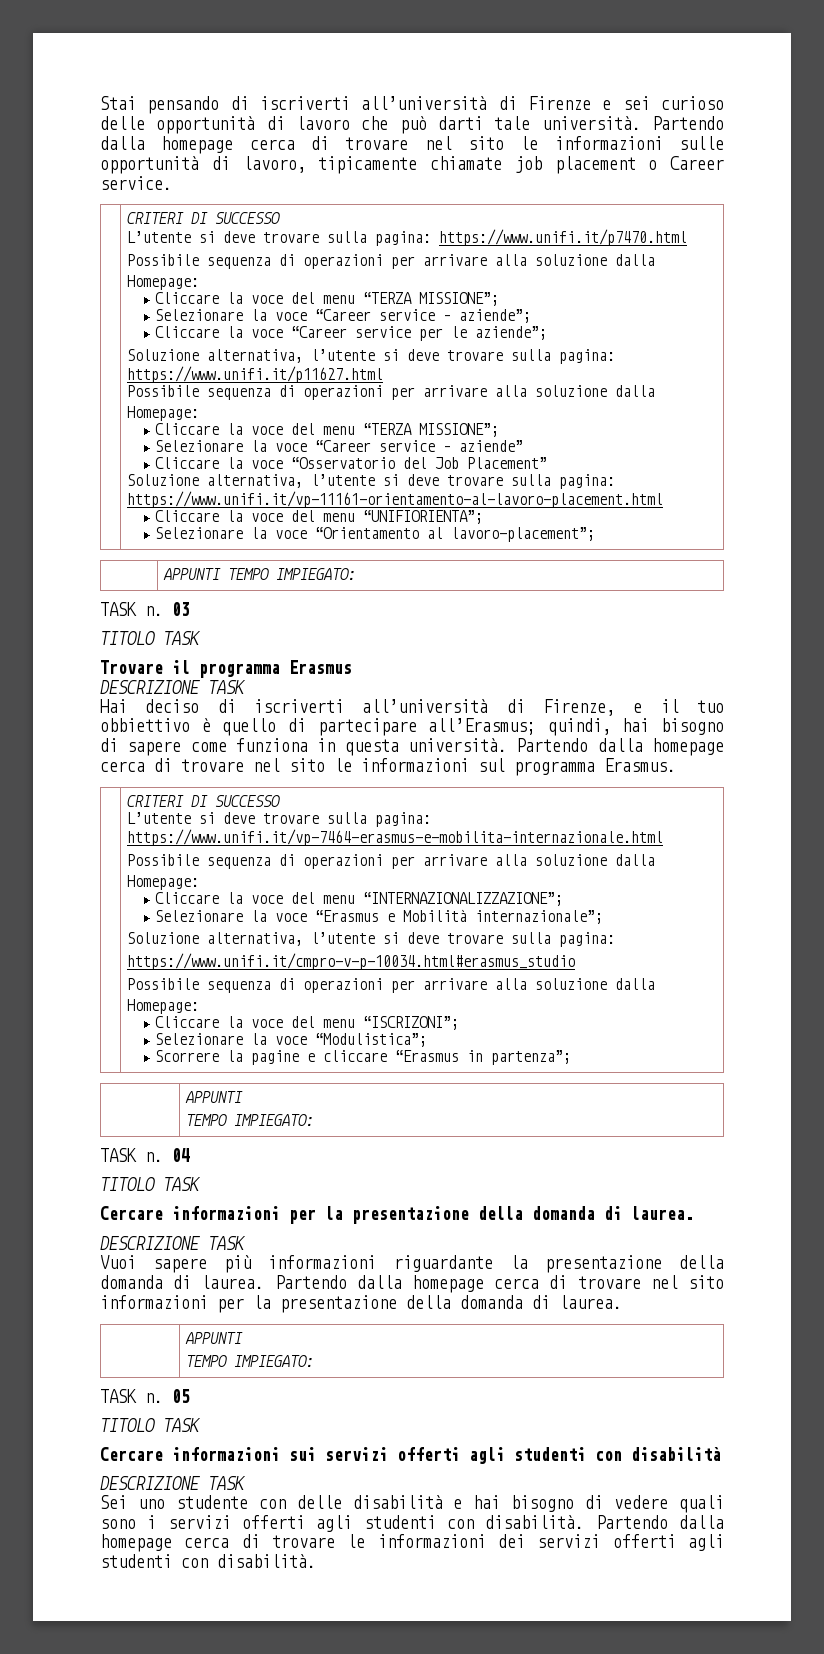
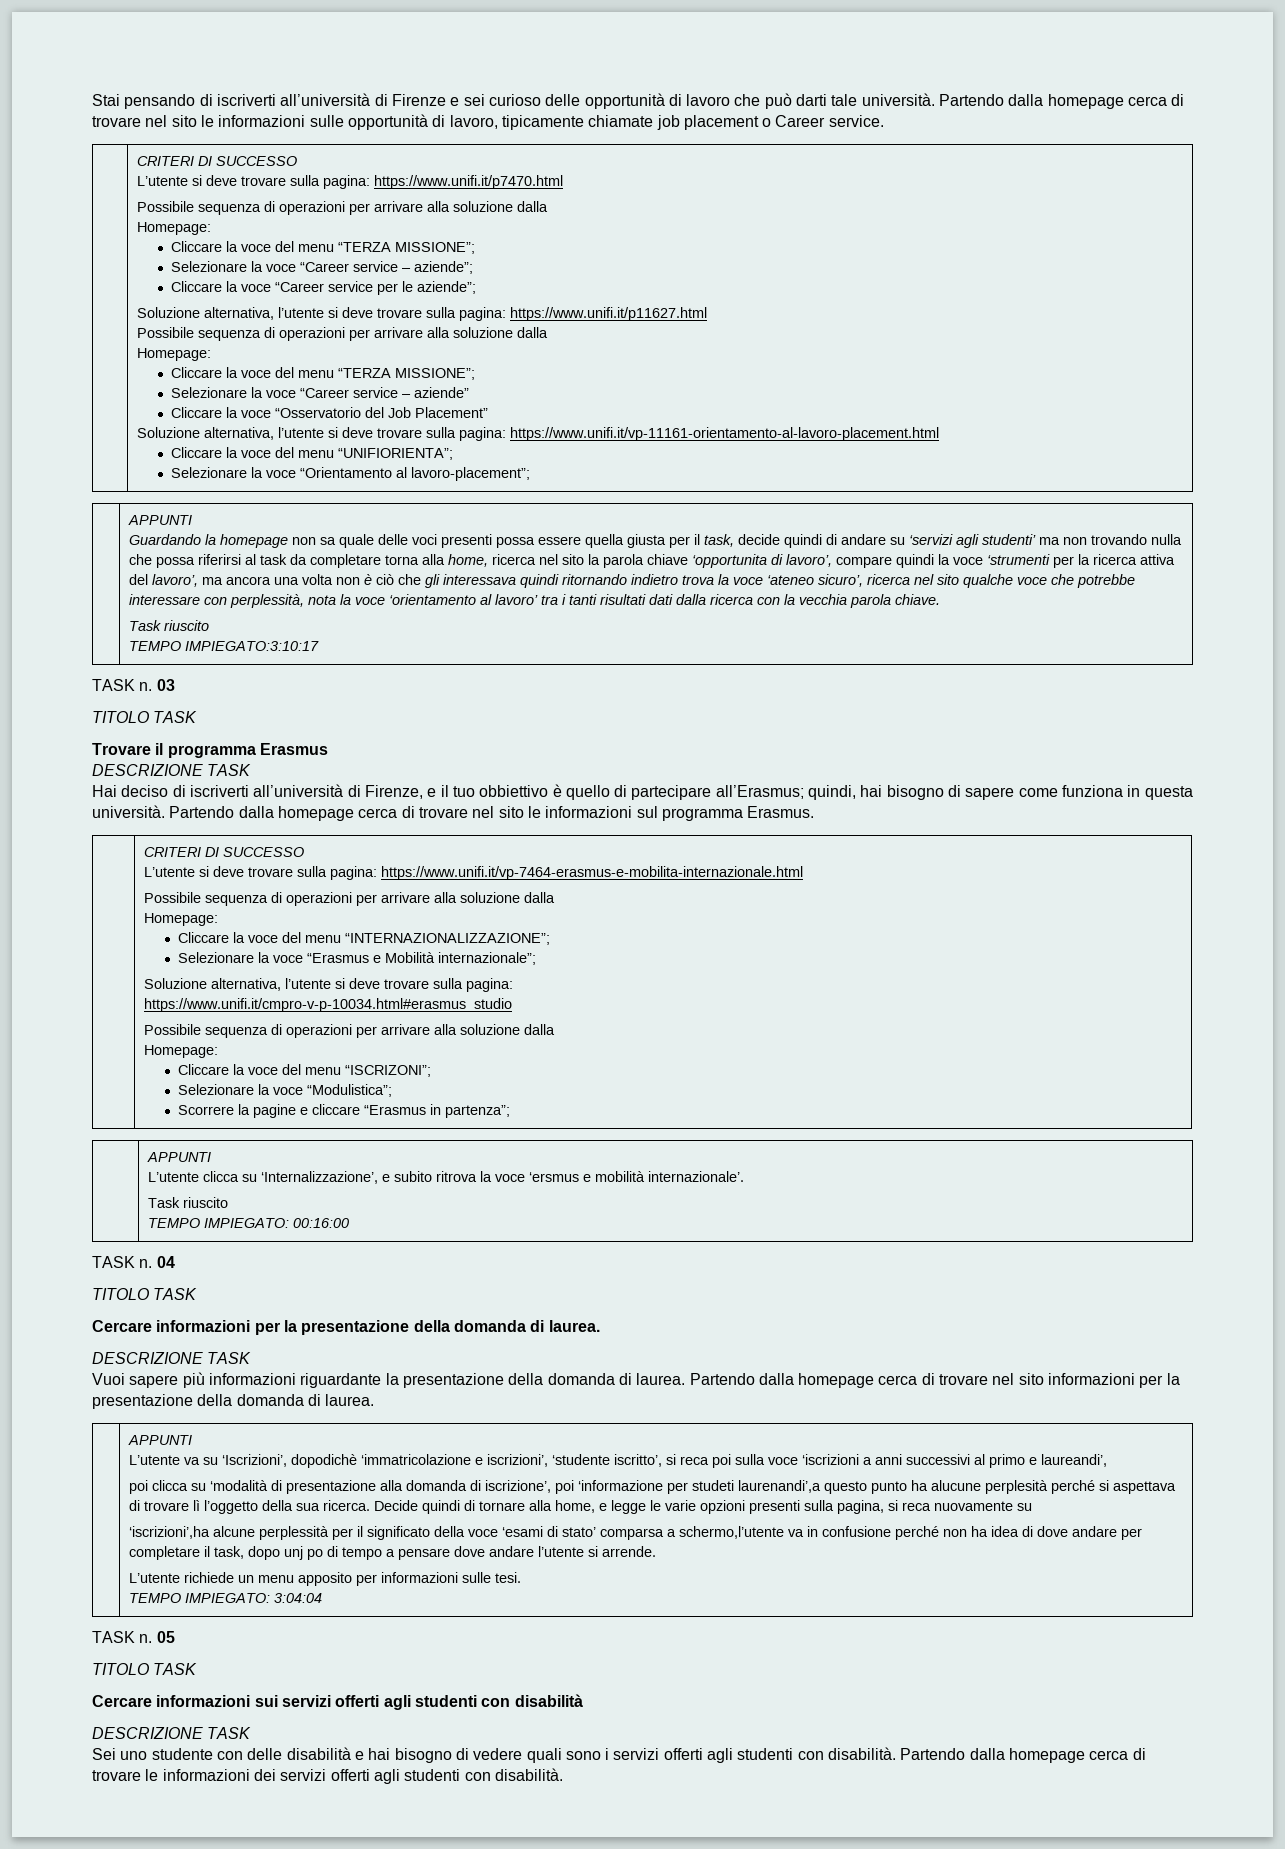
[227,568,356,580] TEMPO IMPIEGATO: -> [128,534,1182,548] [128,554,1175,568] [128,574,1135,588] [128,594,940,608] [128,620,209,631] [128,641,319,651] // Guardando la homepage non sa quale delle voci presenti possa essere quella giusta per il task, decide quindi di andare su ‘servizi agli studenti’ ma non trovando nulla che possa riferirsi al task da completare torna alla home, ricerca nel sito la parola chiave ‘opportunita di lavoro’, compare quindi la voce ‘strumenti per la ricerca attiva del lavoro’, ma ancora una volta non è ciò che gli interessava quindi ritornando indietro trova la voce ‘ateneo sicuro’, ricerca nel sito qualche voce che potrebbe interessare con perplessità, nota la voce ‘orientamento al lavoro’ tra i tanti risultati dati dalla ricerca con la vecchia parola chiave. // Task riuscito // TEMPO IMPIEGATO:3:10:17
[185,1114,314,1126] // TEMPO IMPIEGATO: -> [147,1171,744,1184] [147,1197,228,1208] [147,1218,349,1228] // L’utente clicca su ‘Internalizzazione’, e subito ritrova la voce ‘ersmus e mobilità internazionale’. // Task riuscito // TEMPO IMPIEGATO: 00:16:00
[185,1355,314,1367] // TEMPO IMPIEGATO: -> [128,1454,1107,1468] [128,1480,1176,1494] [128,1500,1032,1514] [128,1526,1142,1540] [128,1546,656,1560] [128,1572,521,1586] [128,1593,322,1603] // L’utente va su ‘Iscrizioni’, dopodichè ‘immatricolazione e iscrizioni’, ‘studente iscritto’, si reca poi sulla voce ‘iscrizioni a anni successivi al primo e laureandi’, // poi clicca su ‘modalità di presentazione alla domanda di iscrizione’, poi ‘informazione per studeti laurenandi’,a questo punto ha alucune perplesità perché si aspettava di trovare lì l’oggetto della sua ricerca. Decide quindi di tornare alla home, e legge le varie opzioni presenti sulla pagina, si reca nuovamente su // ‘iscrizioni’,ha alcune perplessità per il significato della voce ‘esami di stato’ comparsa a schermo,l’utente va in confusione perché non ha idea di dove andare per completare il task, dopo unj po di tempo a pensare dove andare l’utente si arrende. // L’utente richiede un menu apposito per informazioni sulle tesi. // TEMPO IMPIEGATO: 3:04:04

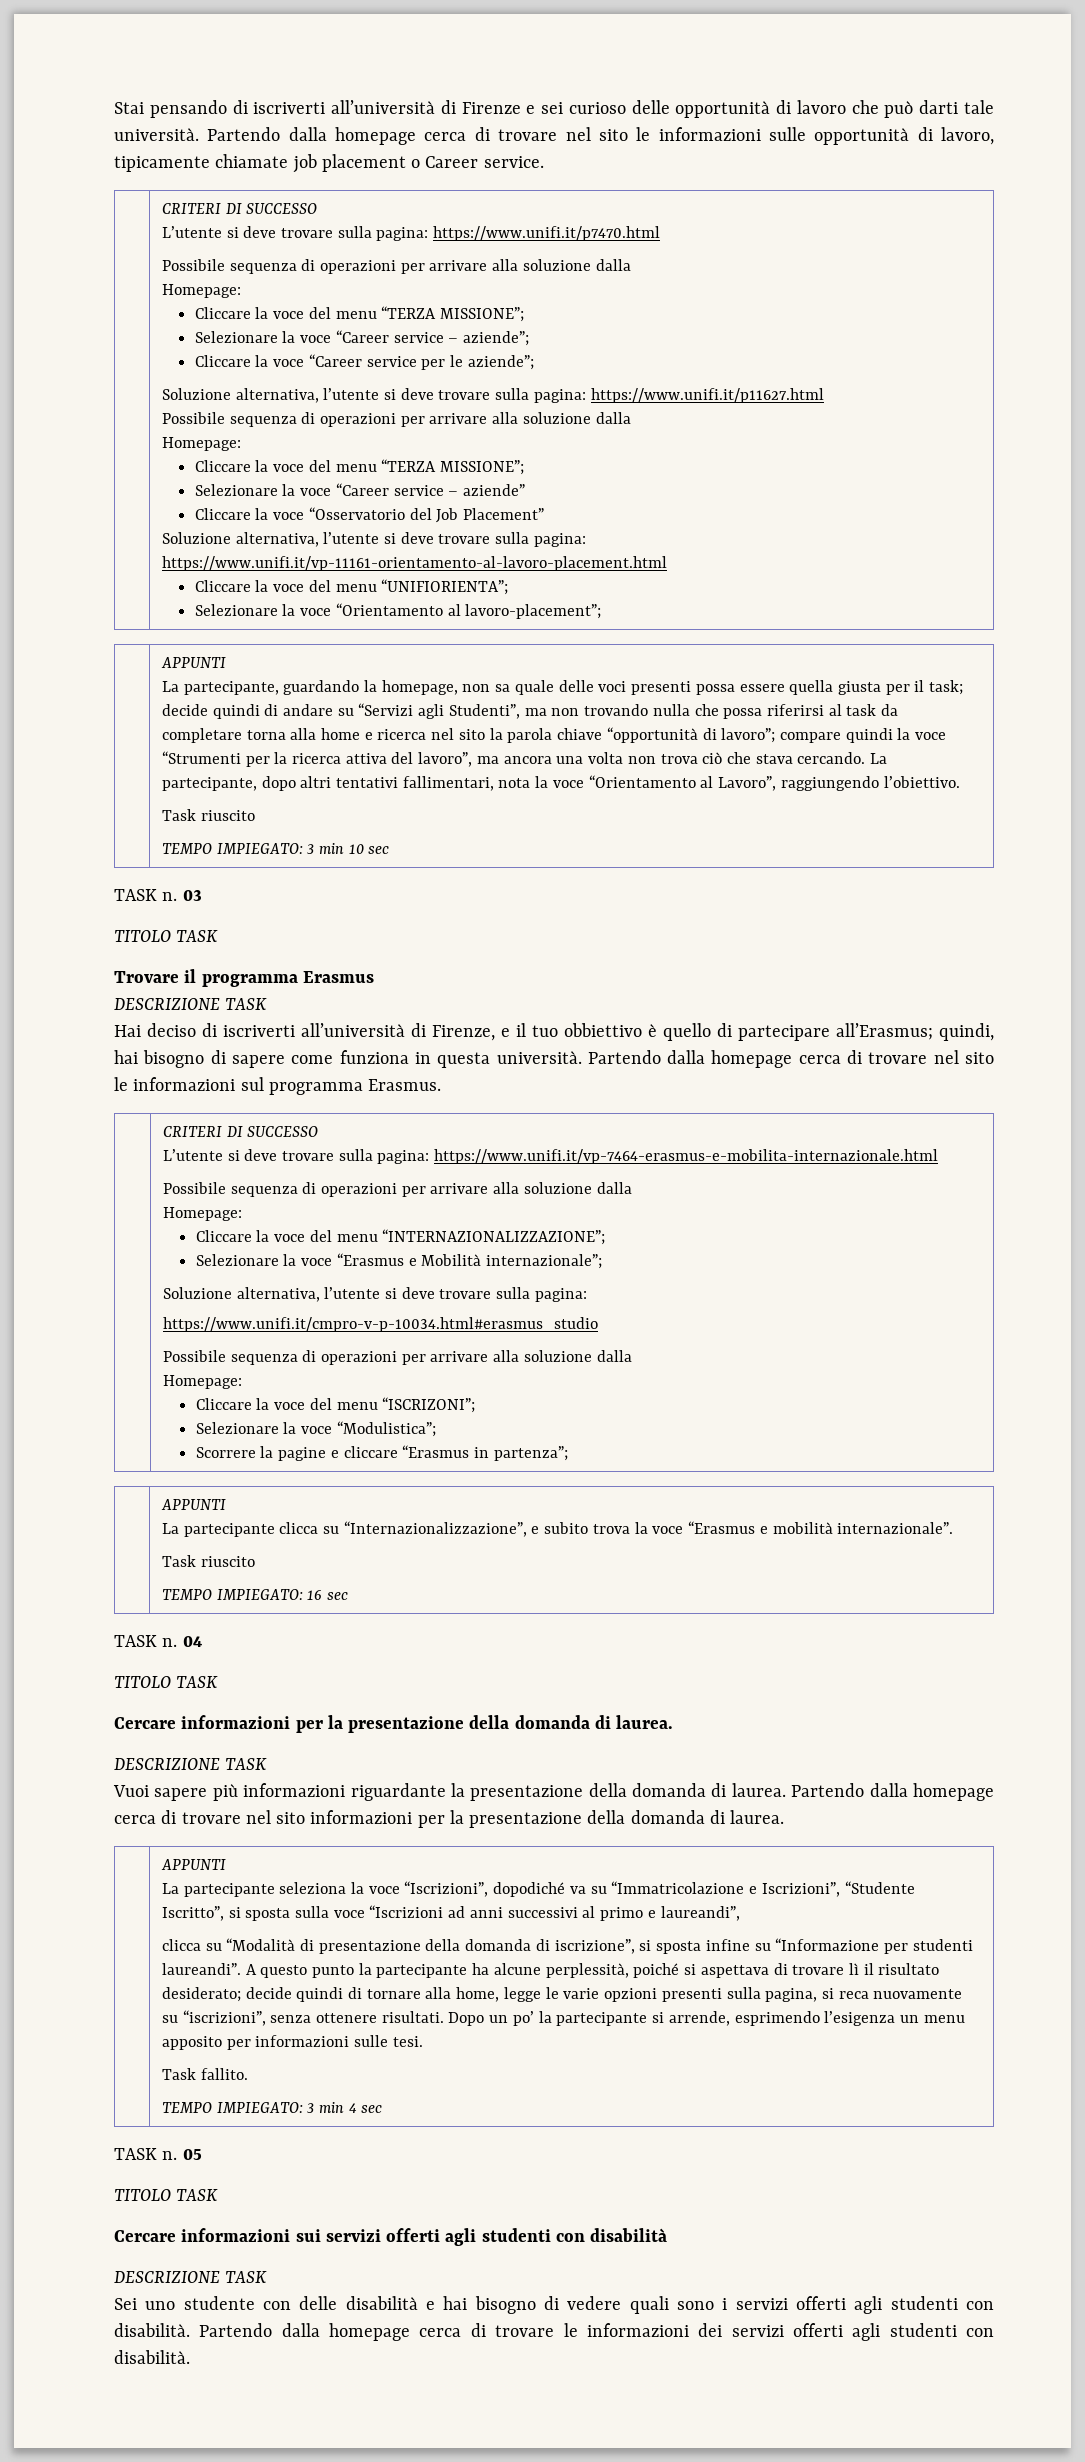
[128,534,288,548] Guardando la homepage -> [161,680,458,695] La partecipante, guardando la homepage,
[703,534,734,547] task, -> [929,680,964,695] task;
[908,534,1036,548] ‘servizi agli studenti’ -> [358,703,520,719] “Servizi agli Studenti”,
[447,554,488,567] home, -> [321,728,373,740] home e
[691,554,832,568] ‘opportunita di lavoro’, -> [606,727,776,743] “opportunità di lavoro”;
[986,554,1050,565] ‘strumenti -> [161,751,241,764] “Strumenti
[151,574,198,587] lavoro’, -> [418,752,473,767] lavoro”,
[363,574,372,585] è -> [660,754,698,764] trova
[424,574,1135,588] [128,594,940,608] [128,620,209,631] [128,641,319,651] gli interessava quindi ritornando indietro trova la voce ‘ateneo sicuro’, ricerca nel sito qualche voce che potrebbe interessare con perplessità, nota la voce ‘orientamento al lavoro’ tra i tanti risultati dati dalla ricerca con la vecchia parola chiave. // Task riuscito // TEMPO IMPIEGATO:3:10:17 -> [755,752,888,764] [161,775,960,791] [161,809,255,821] [161,843,390,854] stava cercando. La partecipante, dopo altri tentativi fallimentari, nota la voce “Orientamento al Lavoro”, raggiungendo l’obiettivo. // Task riuscito // TEMPO IMPIEGATO: 3 min 10 sec
[147,1171,378,1184] L’utente clicca su ‘Internalizzazione’, -> [161,1521,527,1537] La partecipante clicca su “Internazionalizzazione”,
[435,1171,579,1182] ritrova la voce ‘ersmus -> [592,1521,756,1534] trova la voce “Erasmus
[647,1171,744,1182] [147,1197,228,1208] [147,1218,349,1228] internazionale’. // Task riuscito // TEMPO IMPIEGATO: 00:16:00 -> [837,1522,954,1534] [161,1555,255,1567] [161,1589,349,1600] internazionale”. // Task riuscito // TEMPO IMPIEGATO: 16 sec
[128,1454,872,1468] L’utente va su ‘Iscrizioni’, dopodichè ‘immatricolazione e iscrizioni’, ‘studente iscritto’, si reca poi sulla voce ‘iscrizioni a -> [161,1881,915,1897] [161,1905,466,1921] La partecipante seleziona la voce “Iscrizioni”, dopodiché va su “Immatricolazione e Iscrizioni”, “Studente Iscritto”, si sposta sulla voce “Iscrizioni ad
[1040,1454,1107,1467] [128,1480,268,1494] laureandi’, // poi clicca su ‘modalità -> [660,1906,740,1921] [161,1938,296,1951] laureandi”, // clicca su “Modalità
[379,1480,1095,1494] alla domanda di iscrizione’, poi ‘informazione per studeti laurenandi’,a questo punto ha alucune perplesità perché -> [425,1938,973,1954] [161,1963,680,1978] della domanda di iscrizione”, si sposta infine su “Informazione per studenti laureandi”. A questo punto la partecipante ha alcune perplessità, poiché
[203,1500,418,1514] l’oggetto della sua ricerca. Decide -> [863,1963,940,1975] [161,1987,292,2002] il risultato desiderato; decide
[598,1503,607,1511] e -> (500, 1994) none
[128,1526,1142,1540] [128,1546,656,1560] [128,1572,234,1583] // ‘iscrizioni’,ha alcune perplessità per il significato della voce ‘esami di stato’ comparsa a schermo,l’utente va in confusione perché non ha idea di dove andare per completare il task, dopo unj po di tempo a pensare dove andare l’utente si arrende. // L’utente richiede -> [182,2010,896,2026] “iscrizioni”, senza ottenere risultati. Dopo un po’ la partecipante si arrende, esprimendo l’esigenza
[128,1593,322,1603] // TEMPO IMPIEGATO: 3:04:04 -> [161,2068,248,2080] [161,2102,383,2113] // Task fallito. // TEMPO IMPIEGATO: 3 min 4 sec

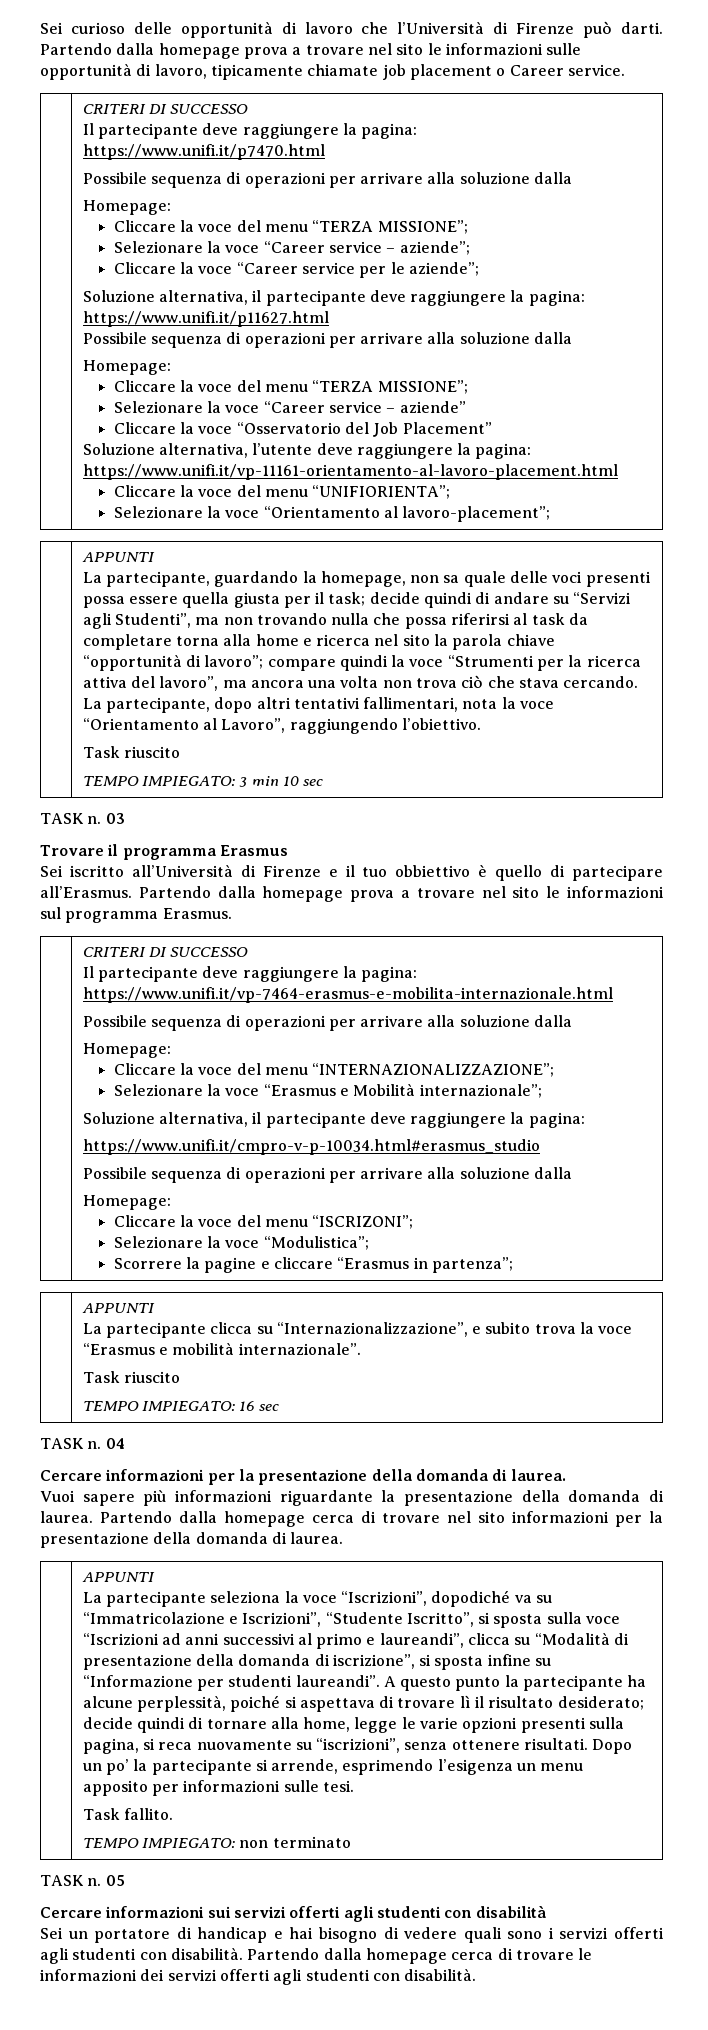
[114,100,564,118] Stai pensando di iscriverti all’università di Firenze e sei -> [40,22,63,34] Sei
[884,100,994,118] [114,127,490,145] può darti tale università. Partendo dalla homepage cerca di -> [397,21,663,38] [40,43,302,59] l’Università di Firenze può darti. Partendo dalla homepage prova a
[161,226,372,238] L’utente si deve trovare sulla -> [82,123,357,139] Il partecipante deve raggiungere la
[323,388,530,400] l’utente si deve trovare sulla -> [252,290,525,306] il partecipante deve raggiungere la
[384,532,530,544] si deve trovare sulla -> [316,443,472,459] deve raggiungere la
[114,930,219,942] // TITOLO TASK -> (125, 818) none
[114,998,268,1010] [114,1023,495,1041] DESCRIZIONE TASK // Hai deciso di iscriverti all’università di Firenze, -> [40,864,321,877] Sei iscritto all’Università di Firenze
[836,1023,994,1041] [114,1050,863,1068] all’Erasmus; quindi, hai bisogno di sapere come funziona in questa università. Partendo dalla homepage cerca di -> [40,886,411,902] all’Erasmus. Partendo dalla homepage prova a
[162,1149,373,1161] L’utente si deve trovare sulla -> [82,966,357,982] Il partecipante deve raggiungere la
[324,1287,531,1299] l’utente si deve trovare sulla -> [252,1112,525,1128] il partecipante deve raggiungere la
[114,1676,219,1688] // TITOLO TASK -> (125, 1443) none
[114,1758,268,1770] // DESCRIZIONE TASK -> (566, 1475) none
(740, 1913) // -> (464, 1640) none
[307,2102,383,2113] 3 min 4 sec -> [239,1836,351,1848] non terminato
[114,2189,219,2201] // TITOLO TASK -> (125, 1880) none
[114,2271,268,2283] [114,2296,418,2310] // DESCRIZIONE TASK // Sei uno studente con delle disabilità -> [40,1927,268,1943] // Sei un portatore di handicap

